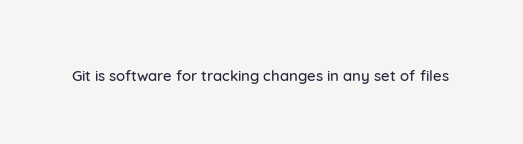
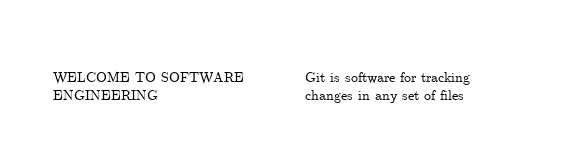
(72, 75) none -> [53,71,244,85] [53,90,158,100] WELCOME TO SOFTWARE ENGINEERING //

